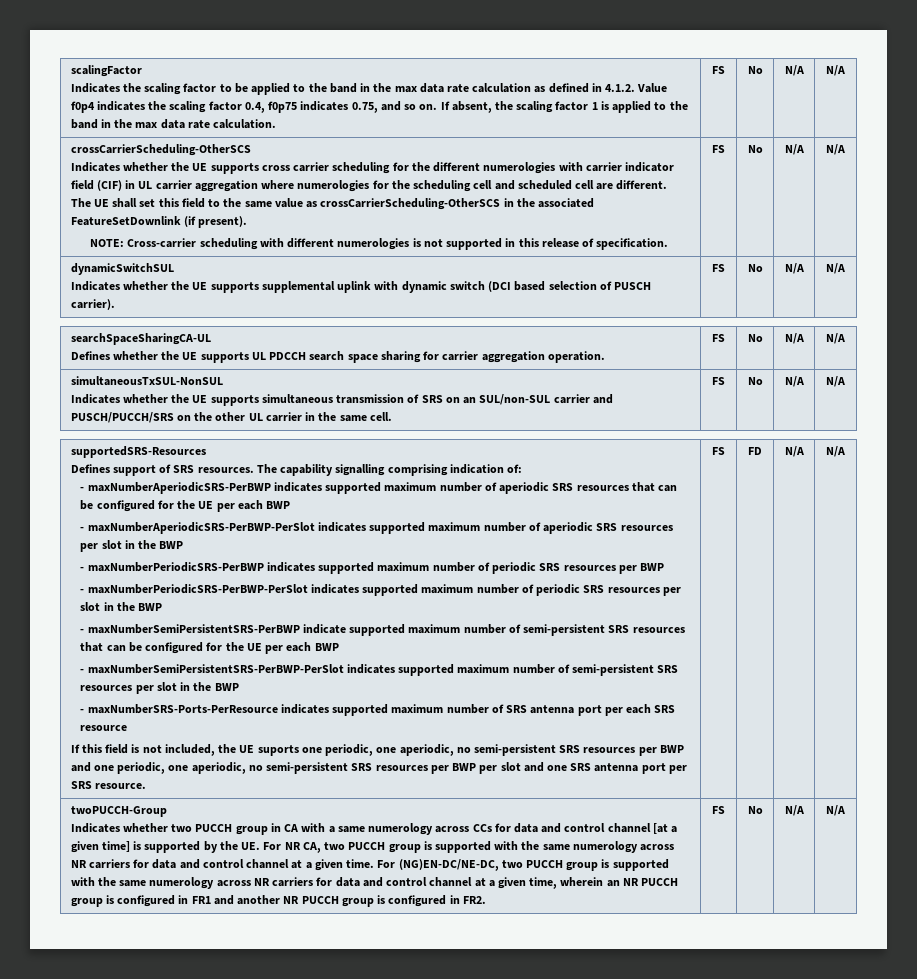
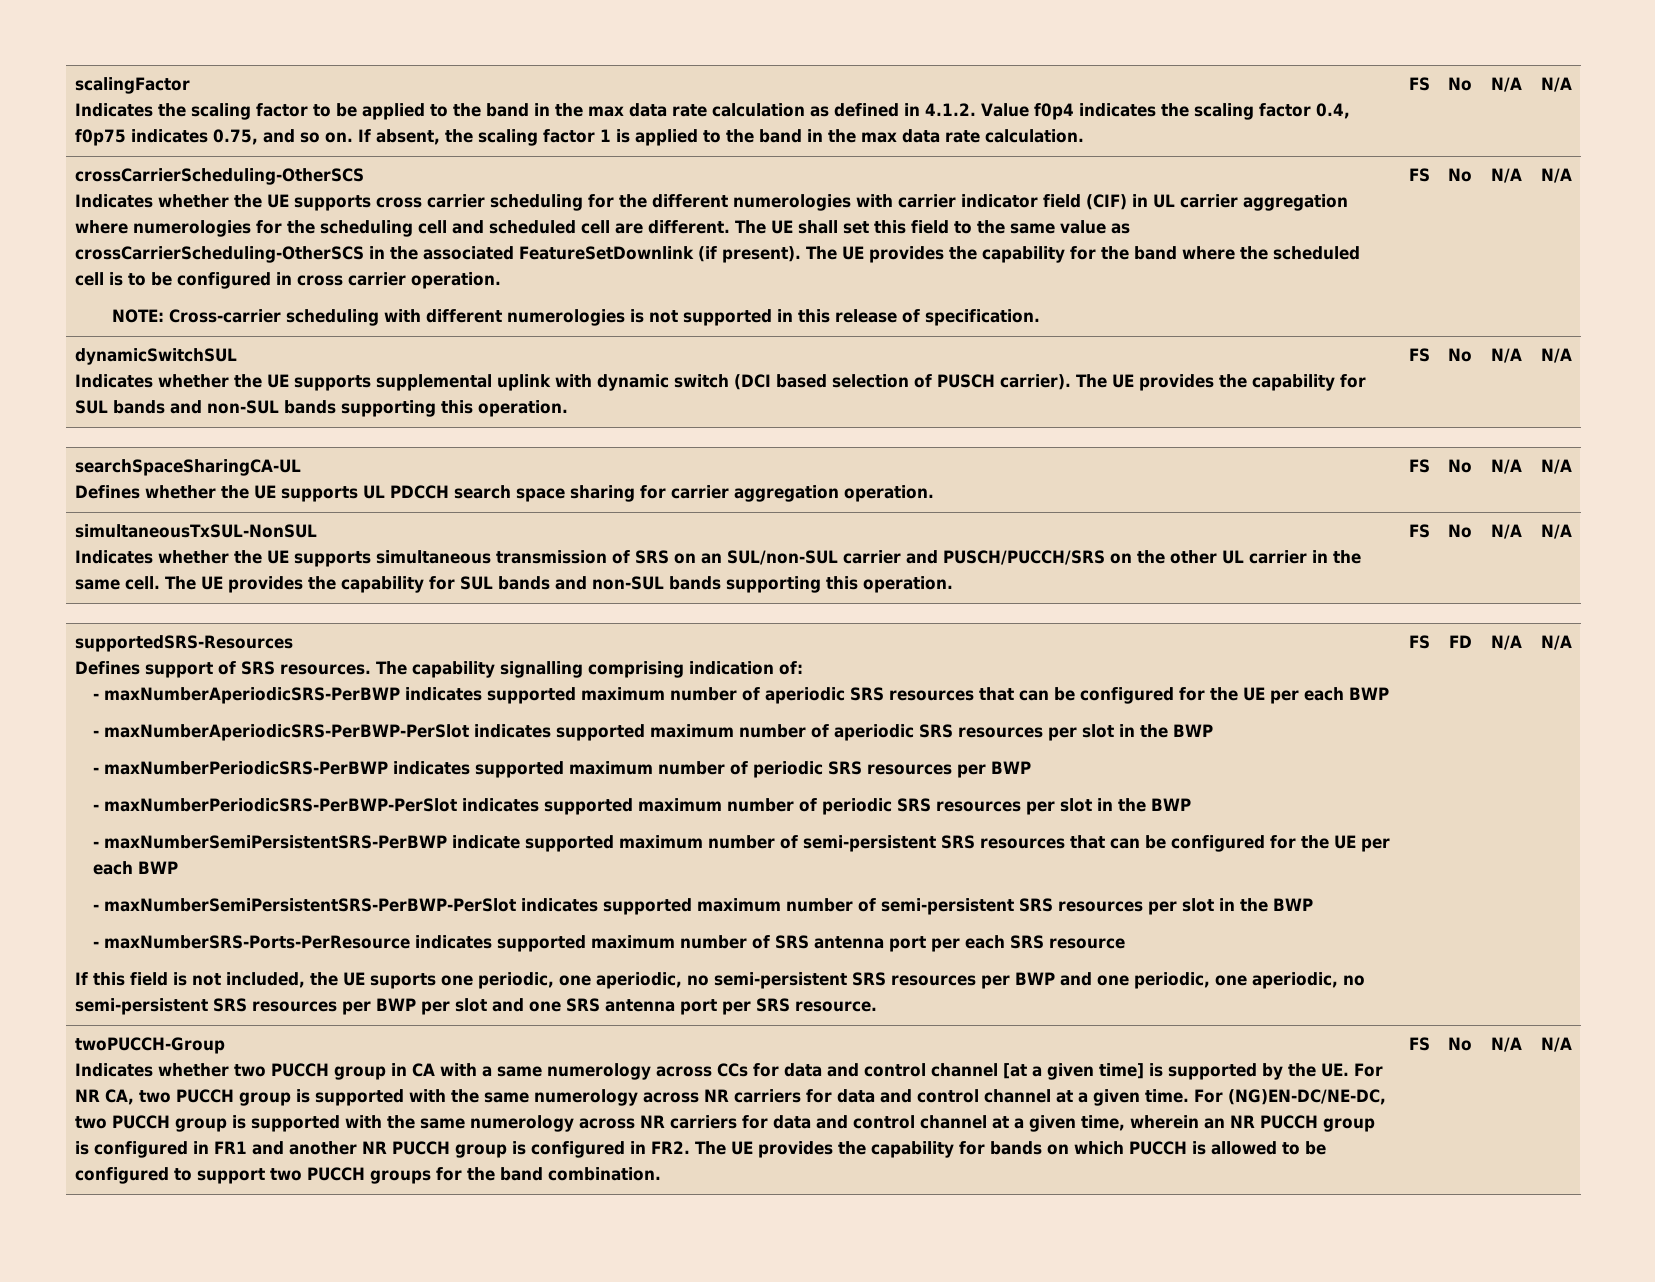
(248, 222) none -> [805,246,1360,263] [74,272,501,289] The UE provides the capability for the band where the scheduled cell is to be configured in cross carrier operation.
(115, 304) none -> [1075,374,1366,391] [74,400,568,417] The UE provides the capability for SUL bands and non-SUL bands supporting this operation.
(392, 416) none -> [164,576,953,593] The UE provides the capability for SUL bands and non-SUL bands supporting this operation.
(486, 900) none -> [694,1141,1326,1158] [74,1167,661,1184] The UE provides the capability for bands on which PUCCH is allowed to be configured to support two PUCCH groups for the band combination.

